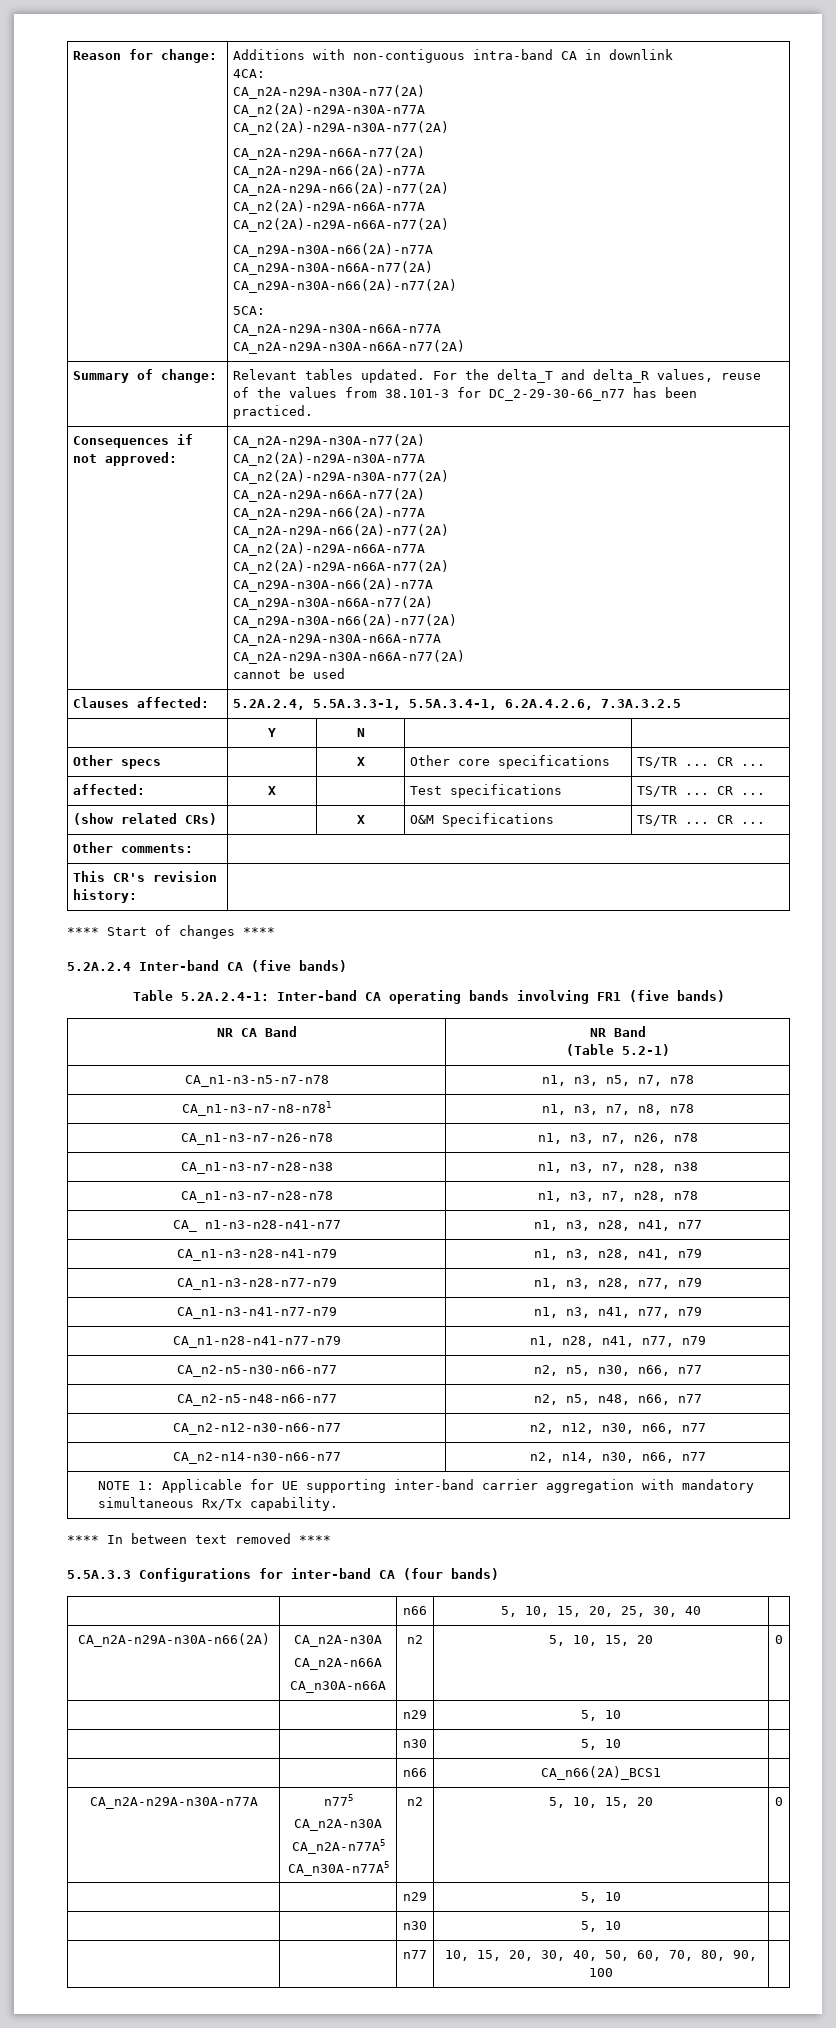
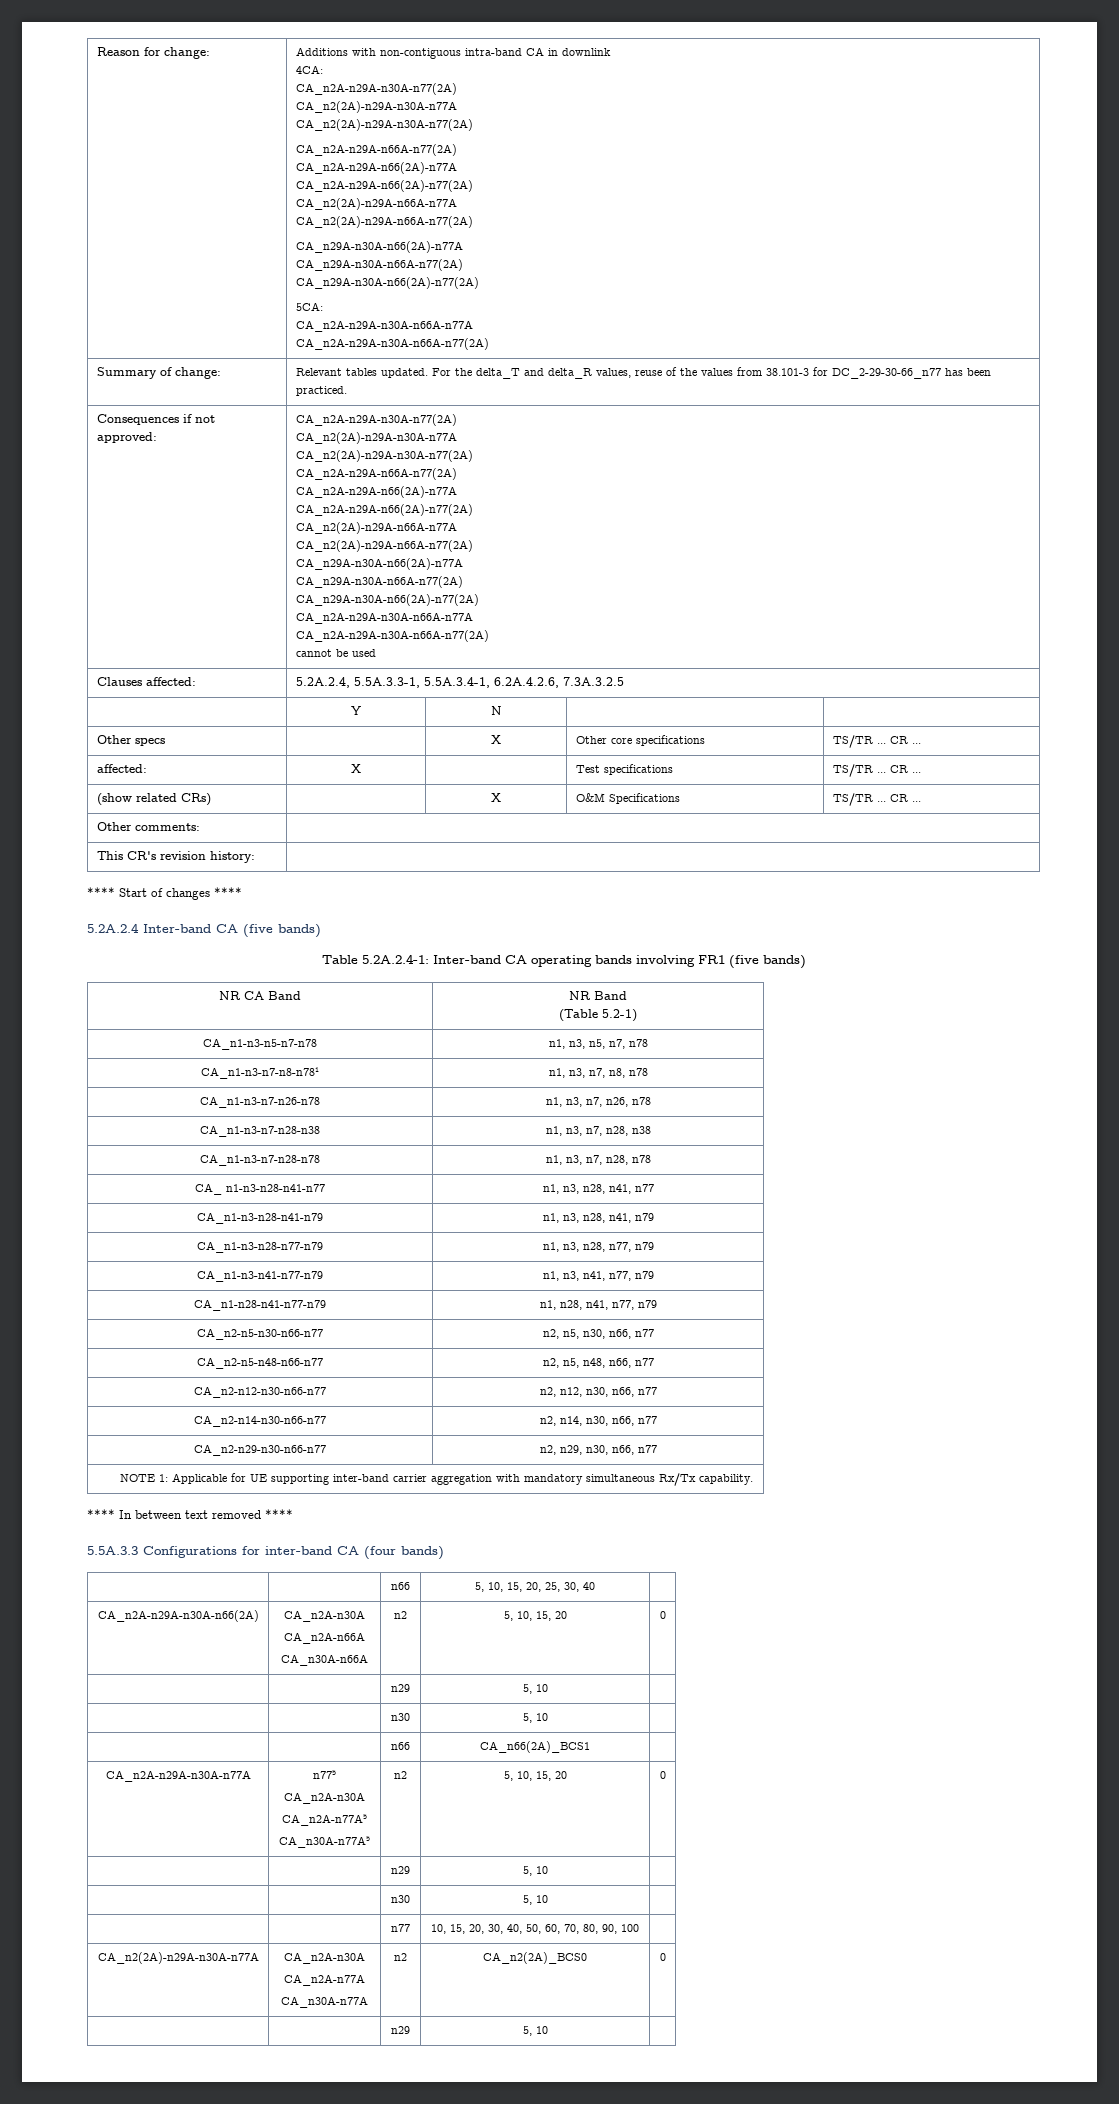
(706, 1456) none -> [194,1444,326,1456] [539,1445,657,1455] // CA_n2-n29-n30-n66-n77 | n2, n29, n30, n66, n77
(614, 1972) none -> [97,1952,259,1964] [284,1952,365,1964] [284,1974,365,1986] [281,1996,368,2008] [394,1953,407,1961] [483,1952,587,1964] [659,1953,666,1961] [391,2026,410,2034] [522,2026,548,2036] // CA_n2(2A)-n29A-n30A-n77A | CA_n2A-n30A // CA_n2A-n77A // CA_n30A-n77A | n2 | CA_n2(2A)_BCS0 | 0 // | | n29 | 5, 10 |

